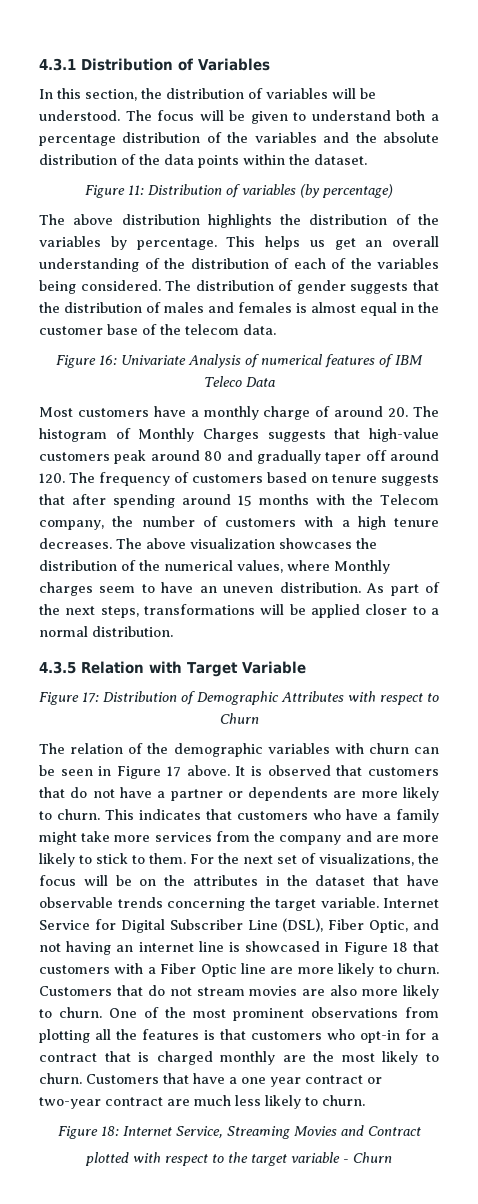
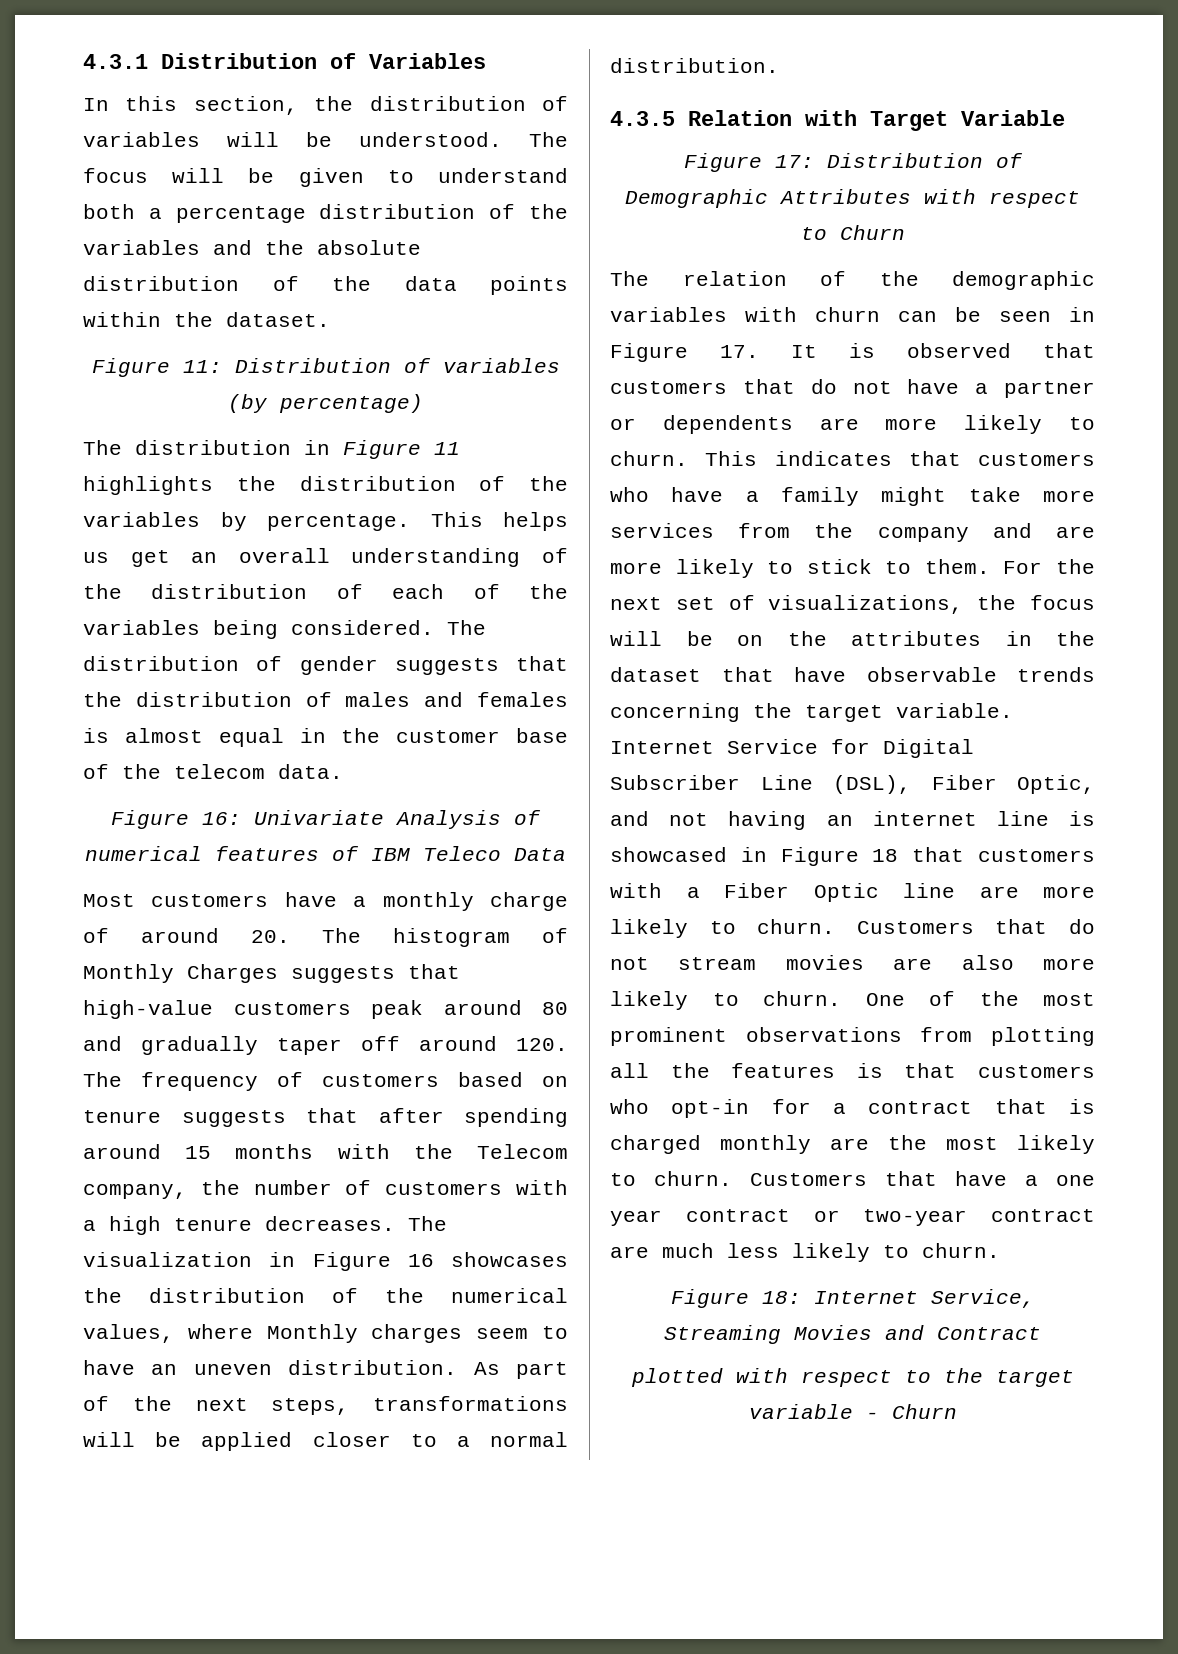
[73,214,200,225] above distribution -> [135,440,460,459] distribution in Figure 11
[146,538,275,549] above visualization -> [83,1252,434,1271] visualization in Figure 16
[166,765,230,777] 17 above. -> [720,345,759,358] 17.

